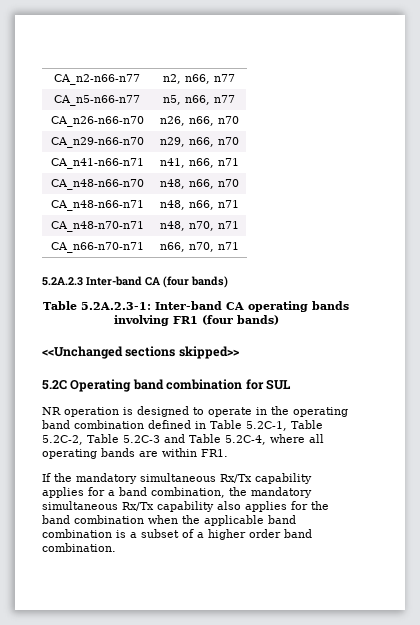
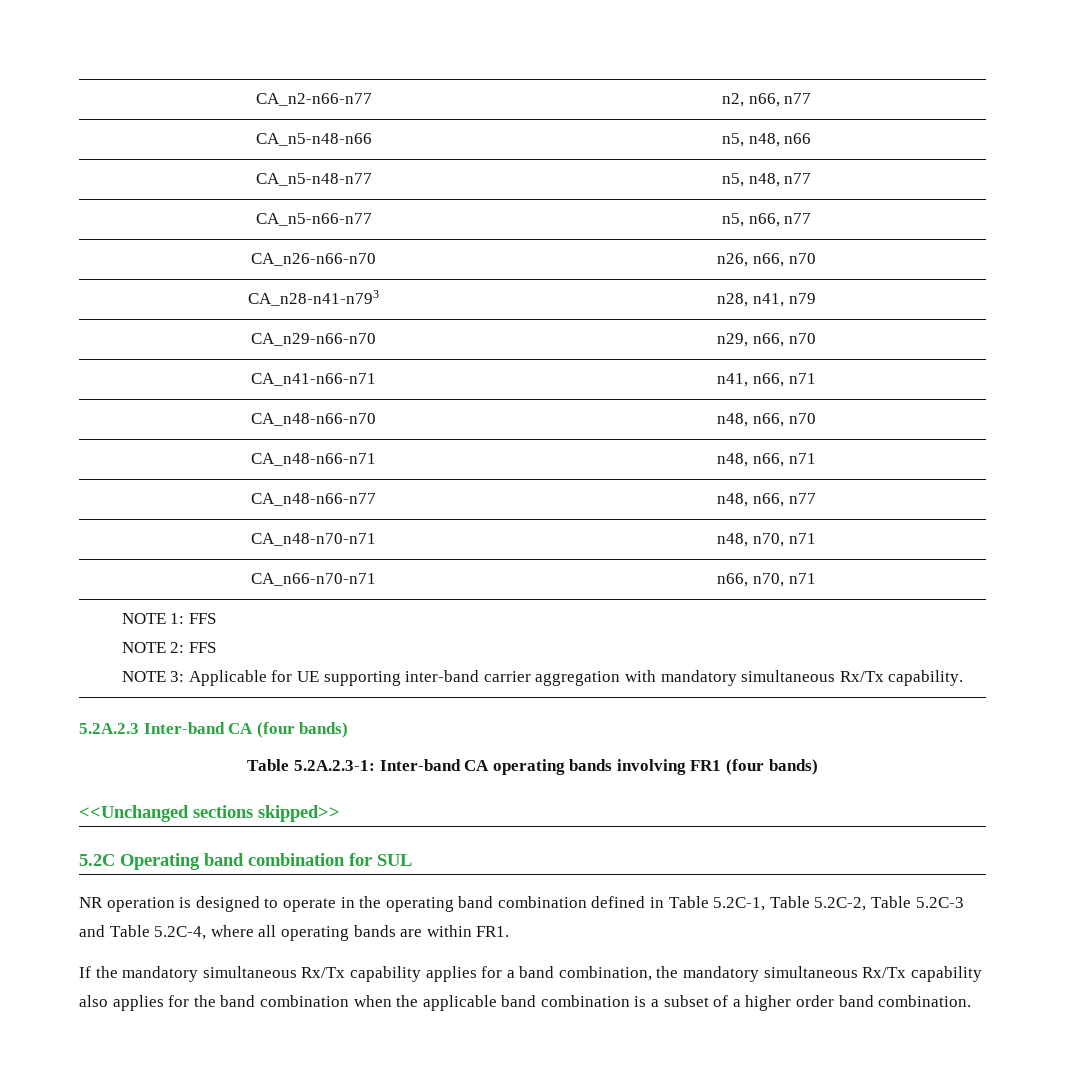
(235, 78) none -> [255,133,372,146] [721,133,812,147] [255,173,372,186] [721,173,812,187] // CA_n5-n48-n66 | n5, n48, n66 // CA_n5-n48-n77 | n5, n48, n77
(239, 120) none -> [248,290,380,306] [717,293,816,307] // CA_n28-n41-n793 | n28, n41, n79
(239, 204) none -> [251,493,376,506] [717,493,816,507] // CA_n48-n66-n77 | n48, n66, n77
(239, 246) none -> [121,613,216,624] [121,642,216,653] [121,670,964,686] // NOTE 1: FFS // NOTE 2: FFS // NOTE 3: Applicable for UE supporting inter-band carrier aggregation with mandatory simultaneous Rx/Tx capability.

